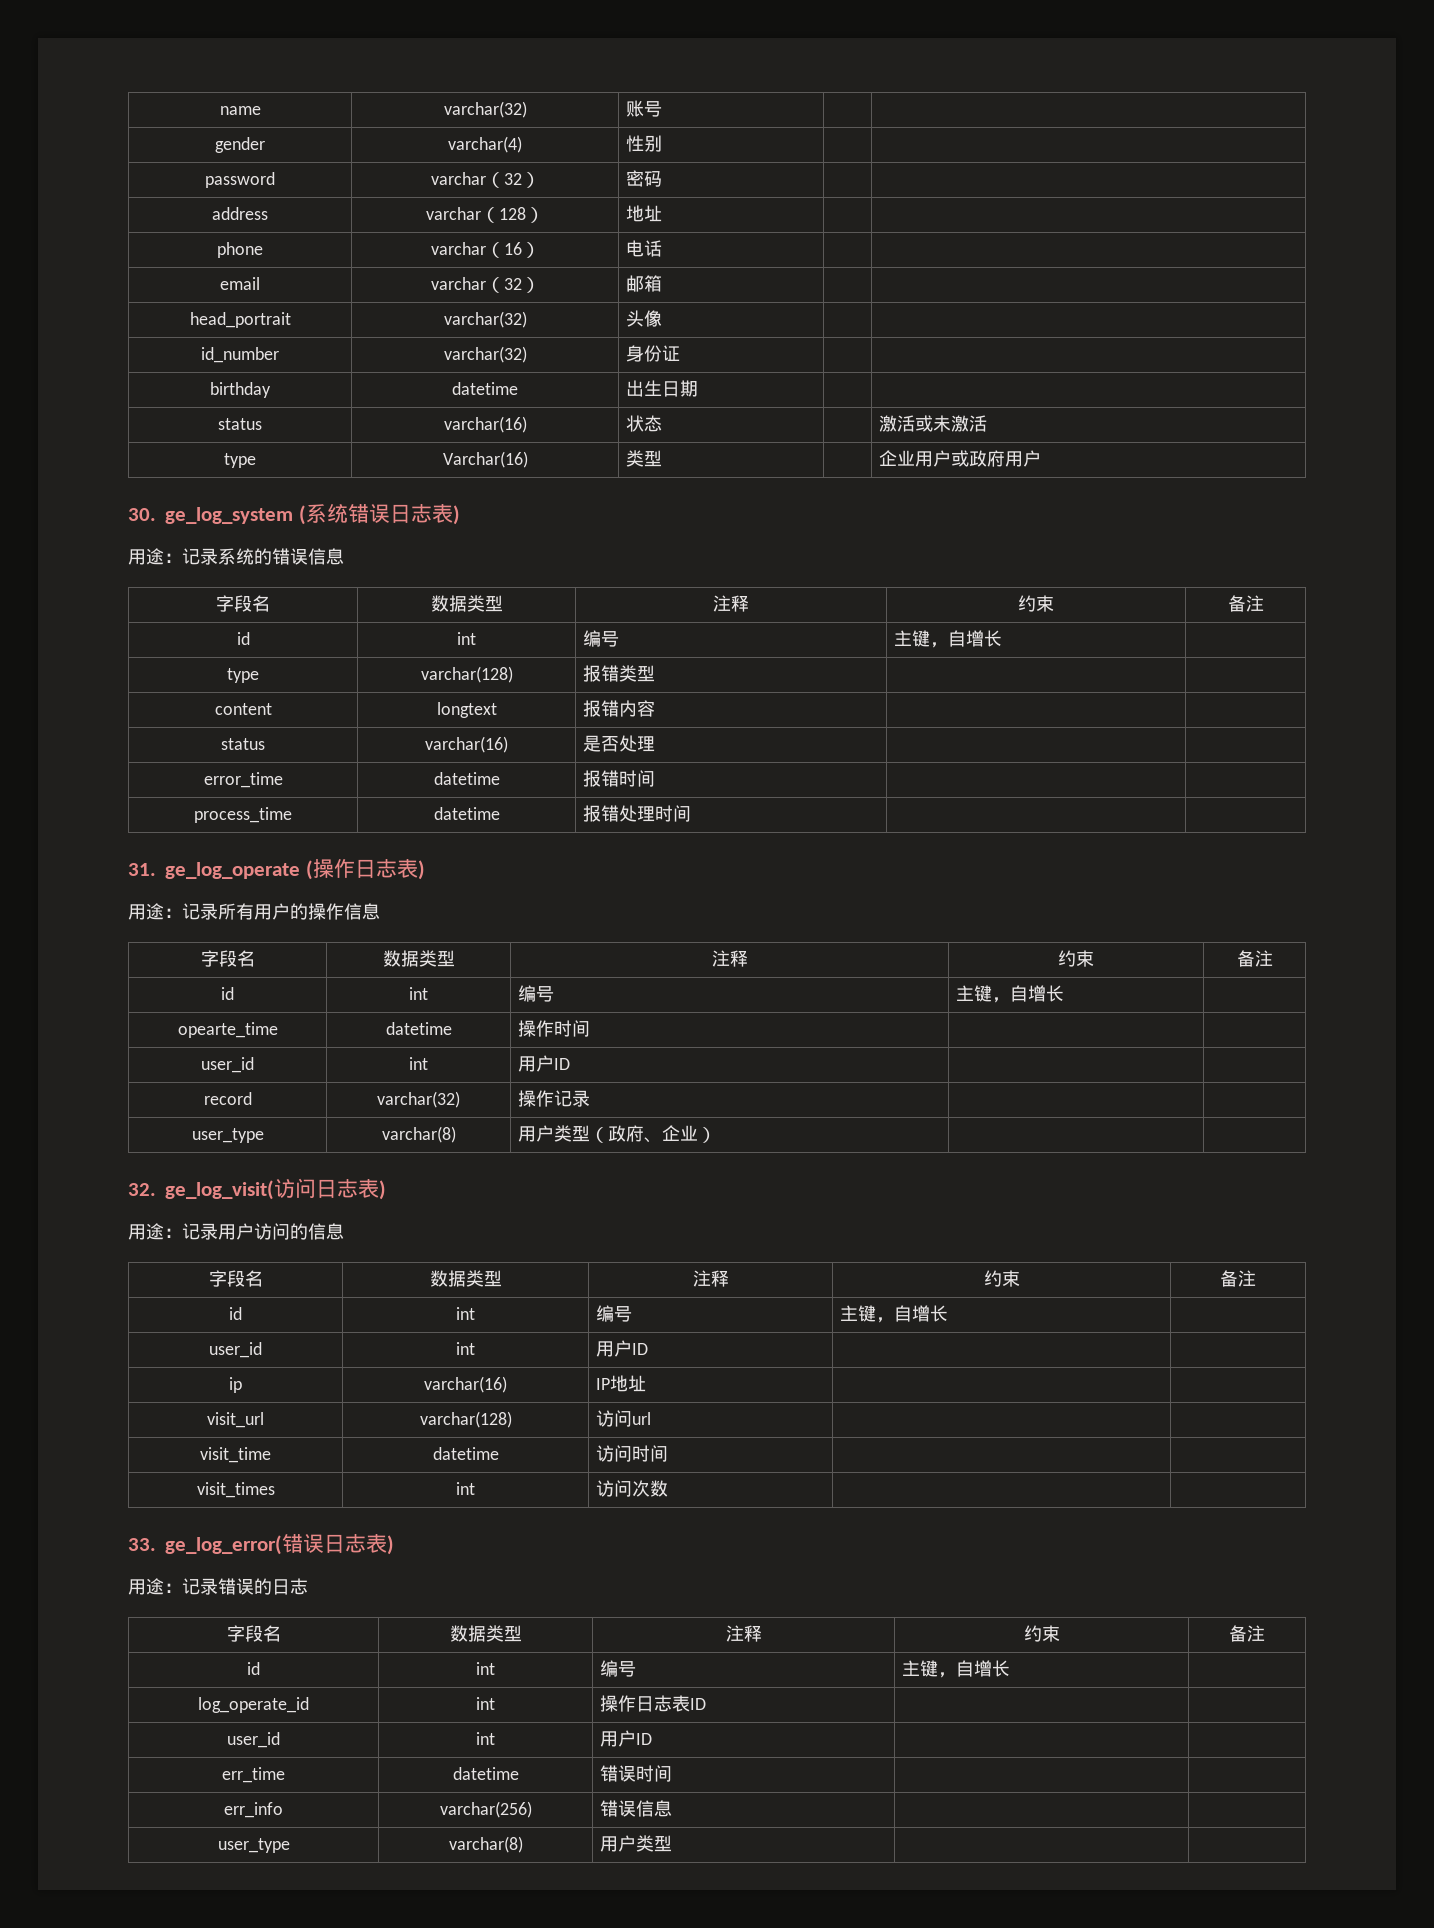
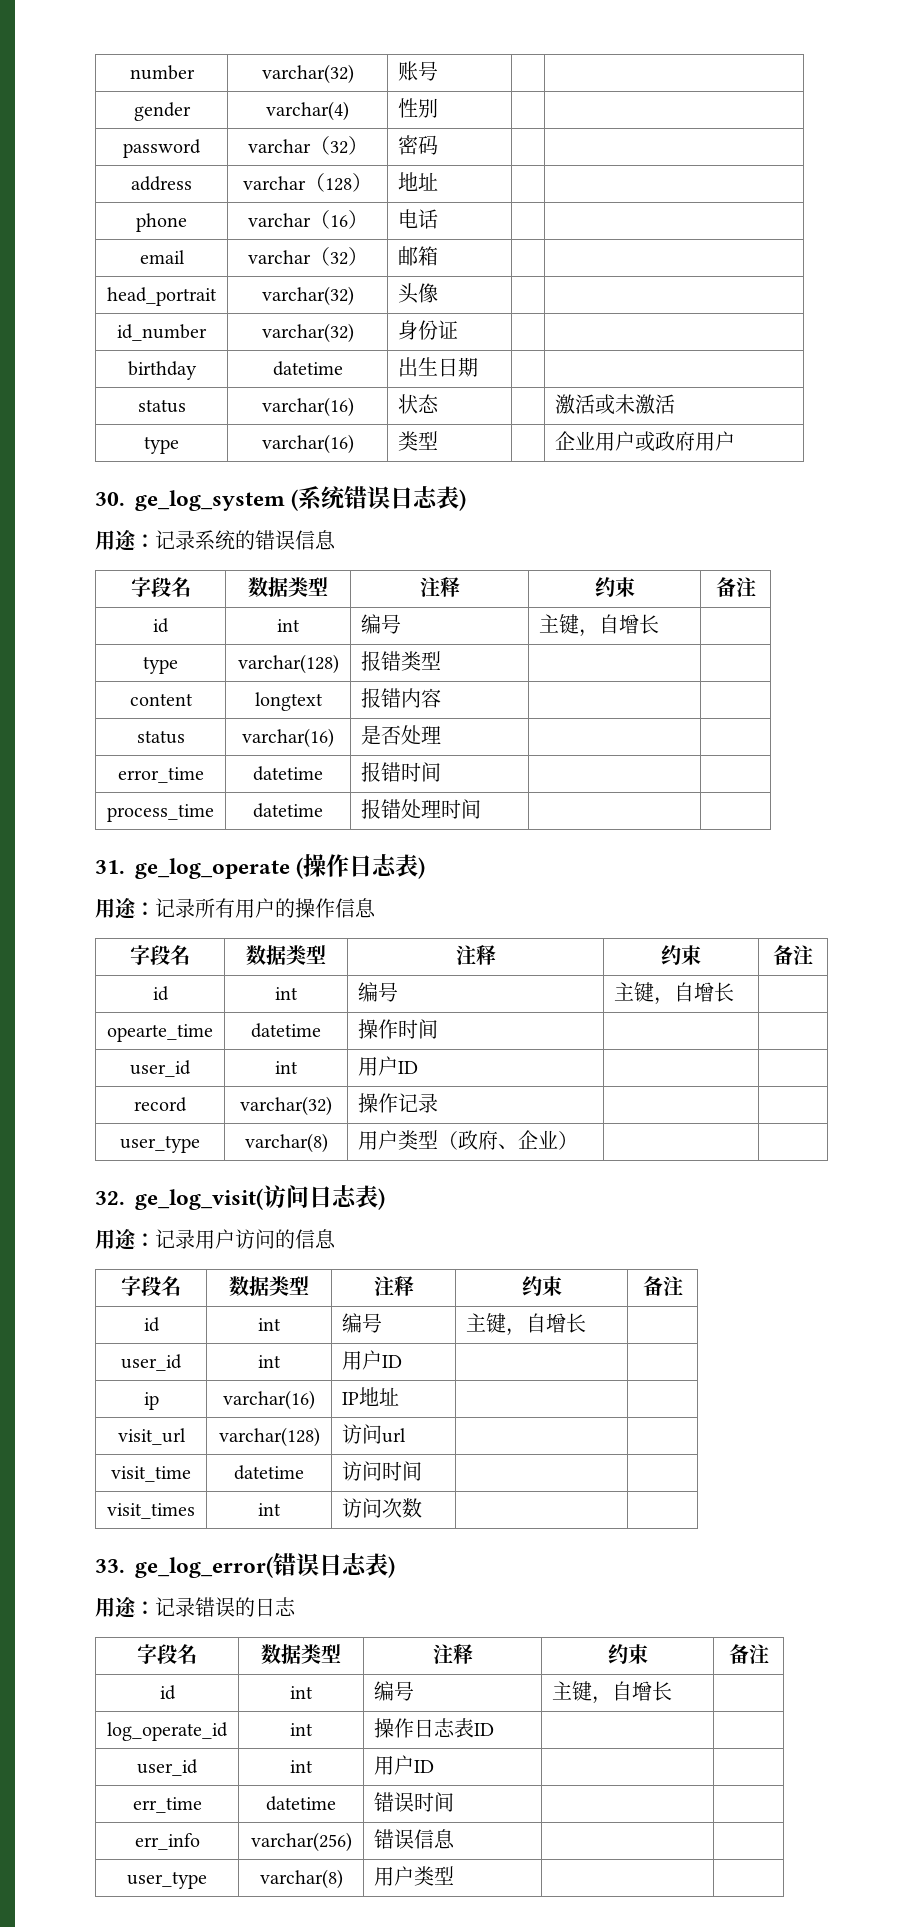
[219,106,261,115] name -> [129,65,195,80] number
[442,451,528,468] Varchar(16) -> [261,434,354,454] varchar(16)

